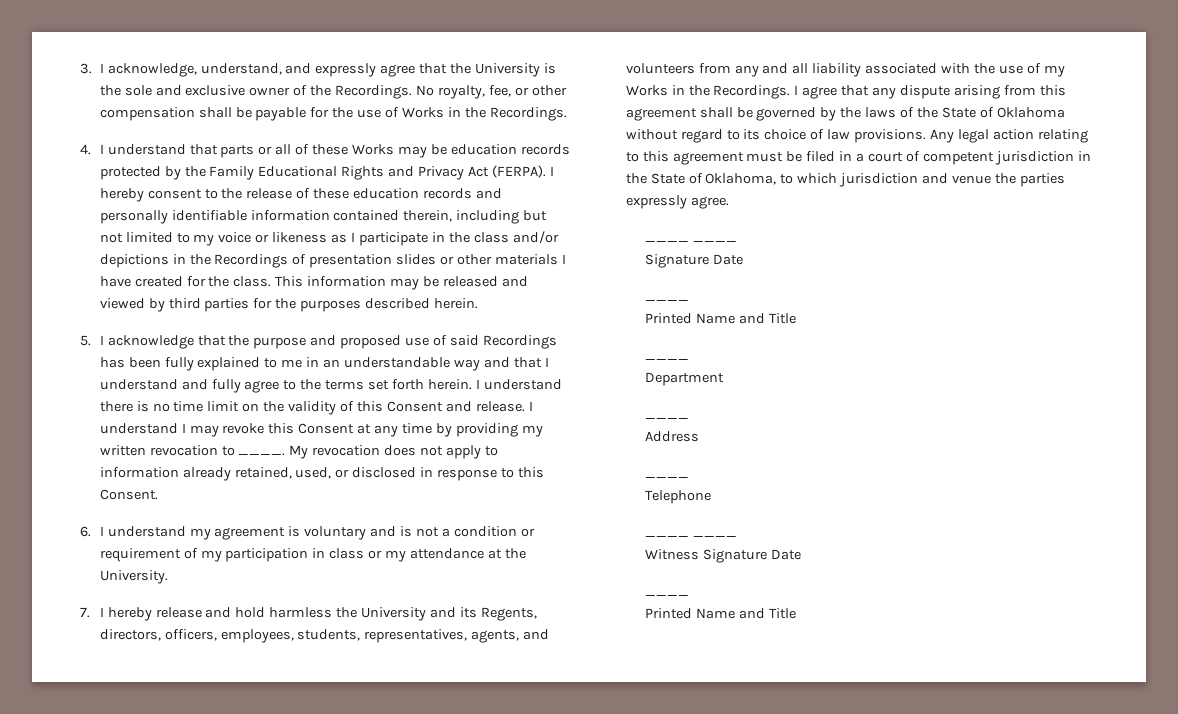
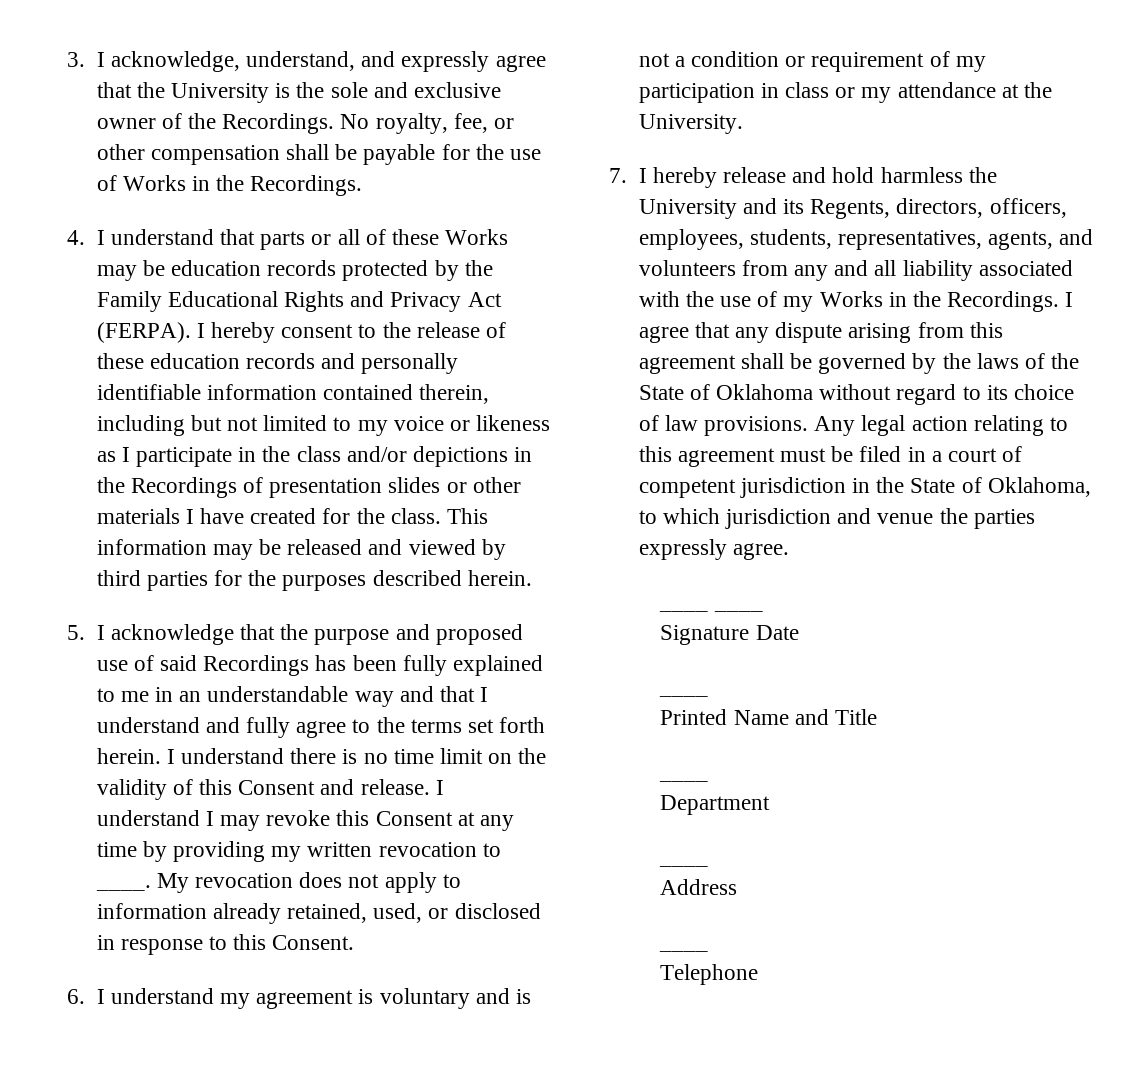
[645,536,738,537] [645,549,802,563] [645,595,690,596] [645,608,797,619] // ____ ____ // Witness Signature Date // ____ // Printed Name and Title -> (759, 974) none

